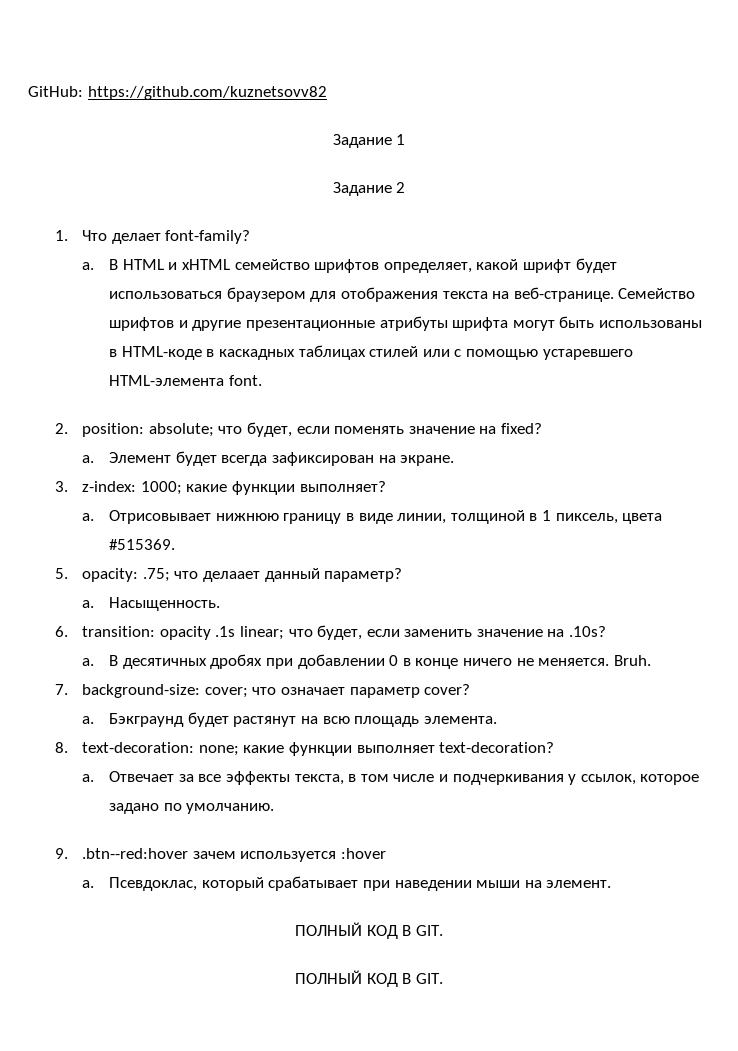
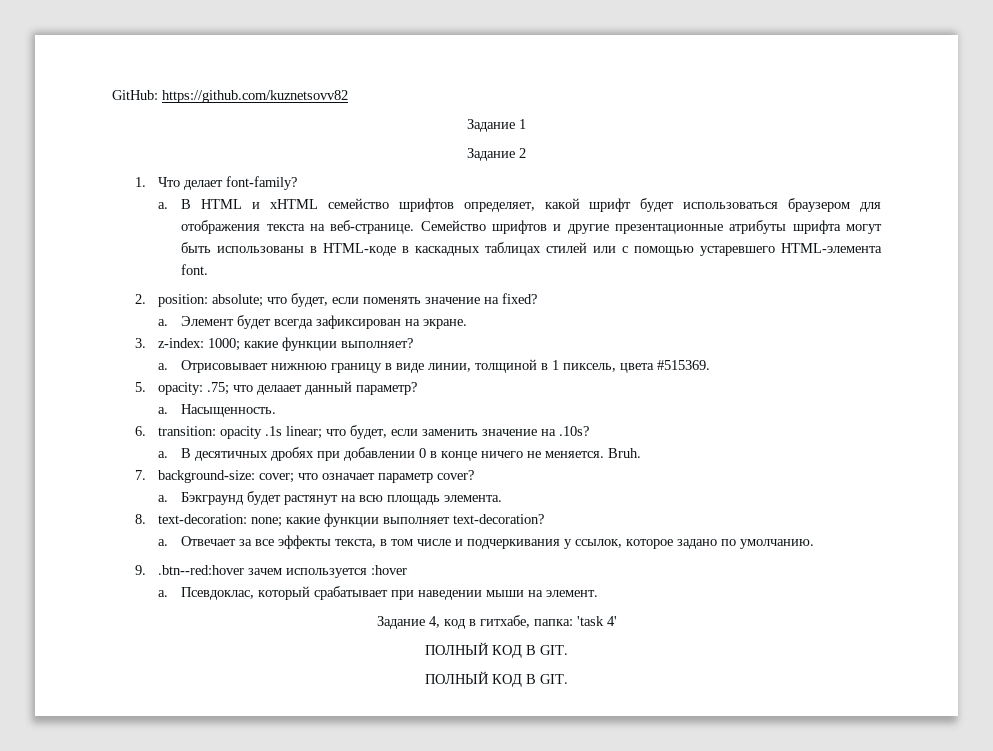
(612, 884) none -> [376,615,617,629] // Задание 4, код в гитхабе, папка: 'task 4'

